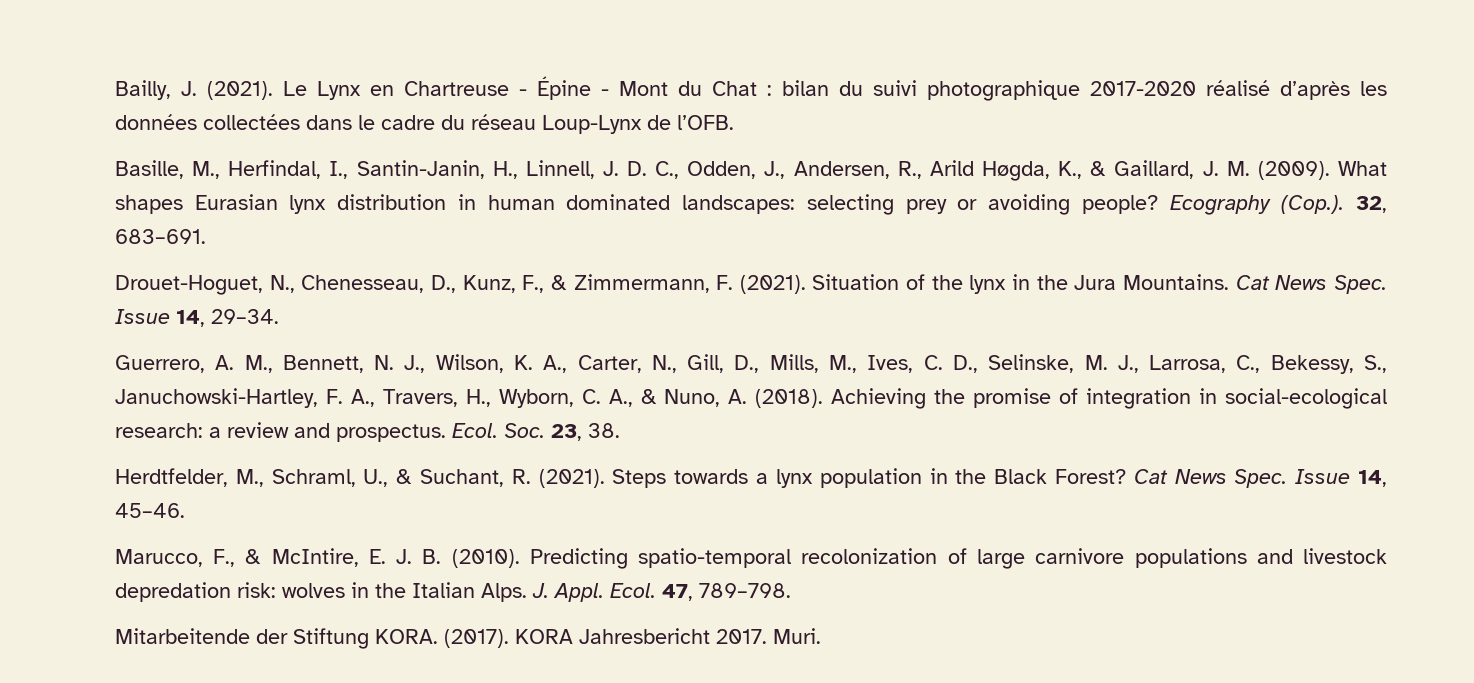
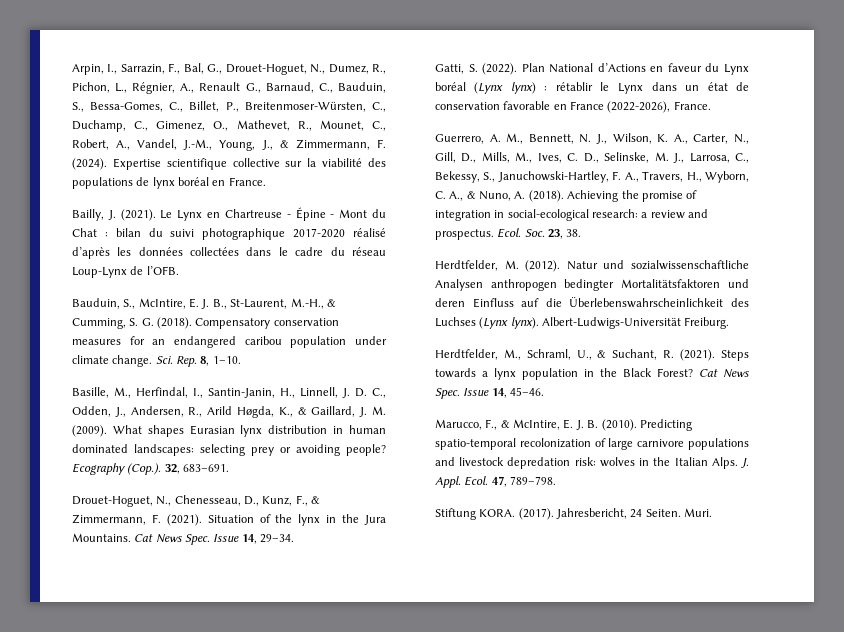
(114, 90) none -> [71,63,386,75] [71,82,386,94] [71,101,386,112] [71,120,387,132] [71,139,386,151] [71,158,386,170] [71,177,266,189] Arpin, I., Sarrazin, F., Bal, G., Drouet-Hoguet, N., Dumez, R., Pichon, L., Régnier, A., Renault G., Barnaud, C., Bauduin, S., Bessa-Gomes, C., Billet, P., Breitenmoser-Würsten, C., Duchamp, C., Gimenez, O., Mathevet, R., Mounet, C., Robert, A., Vandel, J.-M., Young, J., & Zimmermann, F. (2024). Expertise scientifique collective sur la viabilité des populations de lynx boréal en France. //
(734, 122) none -> [71,298,336,309] [71,317,339,329] [71,336,387,348] [71,355,241,367] // Bauduin, S., McIntire, E. J. B., St-Laurent, M.-H., & Cumming, S. G. (2018). Compensatory conservation measures for an endangered caribou population under climate change. Sci. Rep. 8, 1–10.
(279, 316) none -> [434,63,749,75] [434,82,749,94] [434,101,711,113] // Gatti, S. (2022). Plan National d’Actions en faveur du Lynx boréal (Lynx lynx) : rétablir le Lynx dans un état de conservation favorable en France (2022-2026), France.
(620, 430) none -> [434,260,749,272] [434,279,749,291] [434,297,749,308] [434,317,730,329] // Herdtfelder, M. (2012). Natur und sozialwissenschaftliche Analysen anthropogen bedingter Mortalitätsfaktoren und deren Einfluss auf die Überlebenswahrscheinlichkeit des Luchses (Lynx lynx). Albert-Ludwigs-Universität Freiburg.
[114,628,288,644] Mitarbeitende der -> (557, 480) none
[514,628,767,644] KORA Jahresbericht 2017. -> [556,508,681,519] Jahresbericht, 24 Seiten.

